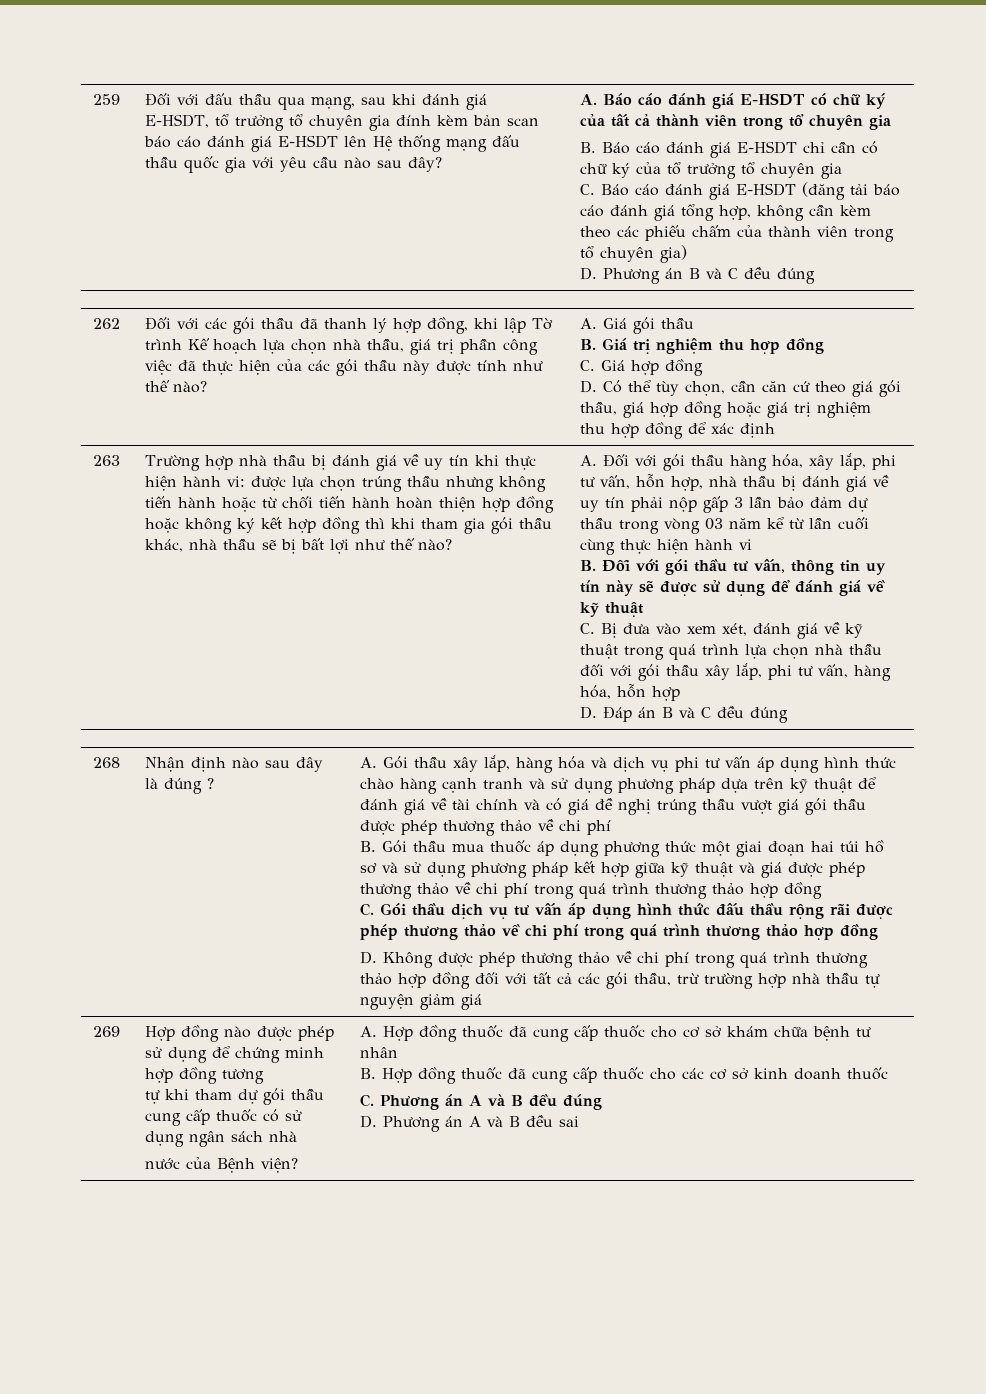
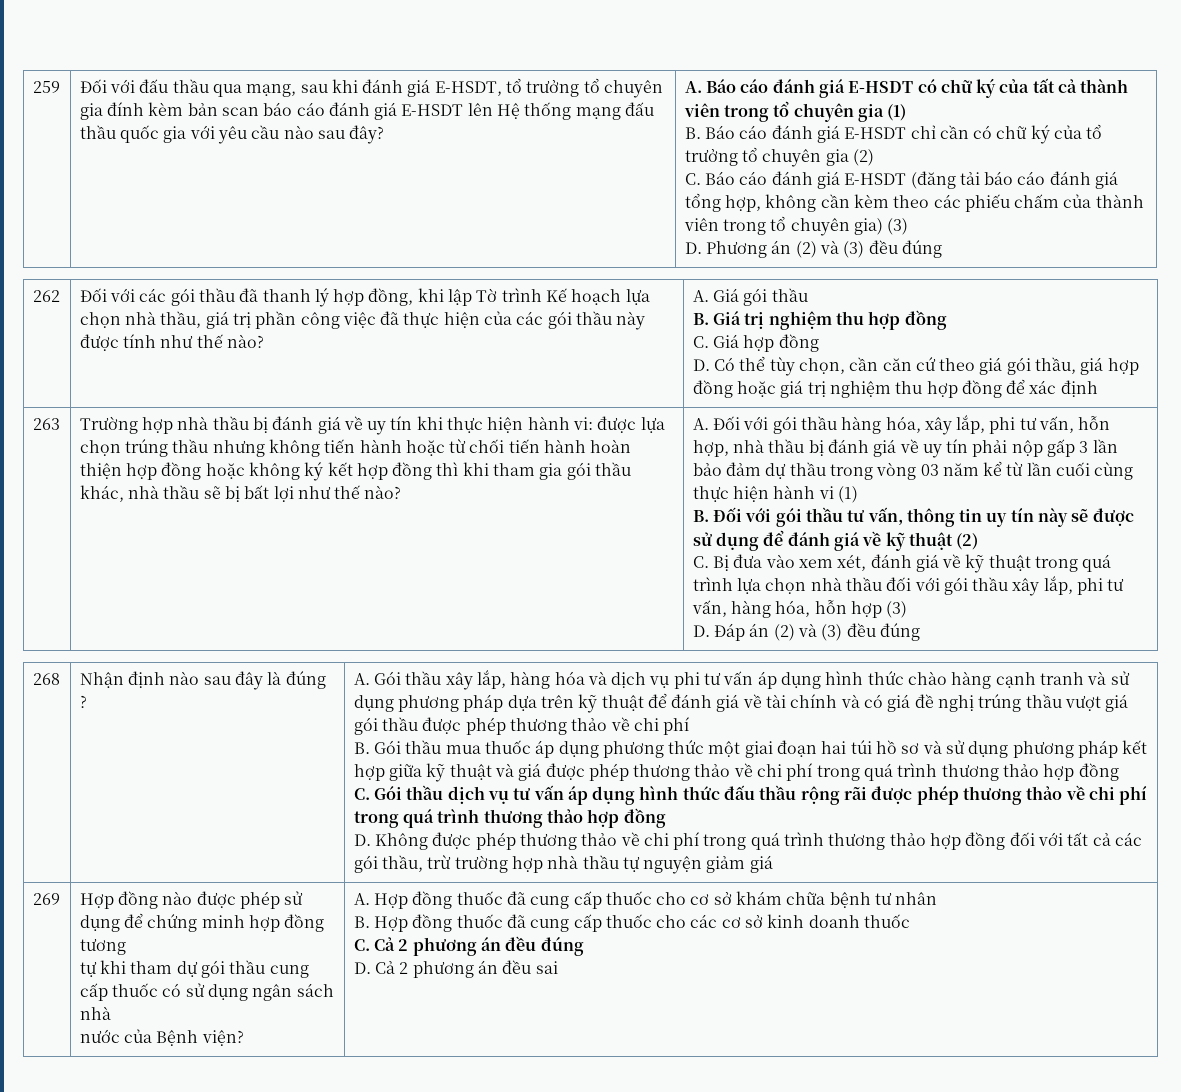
(892, 122) none -> [887,104,907,121] (1)
(843, 171) none -> [852,149,874,166] (2)
[580,267,739,284] // D. Phương án B và C -> [887,218,909,235] [684,240,865,258] (3) // D. Phương án (2) và (3)
(753, 544) none -> [837,486,858,503] (1)
(645, 609) none -> [956,533,979,550] (2)
(681, 693) none -> [886,601,908,618] (3)
[662,707,712,718] B và C -> [773,623,843,641] (2) và (3)
[380,1094,603,1110] [360,1115,521,1132] Phương án A và B đều đúng // D. Phương án A và B -> [373,936,584,956] [353,960,498,978] Cả 2 phương án đều đúng // D. Cả 2 phương án

